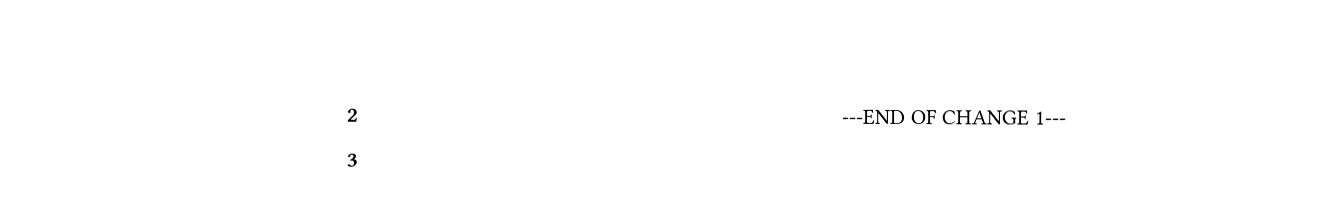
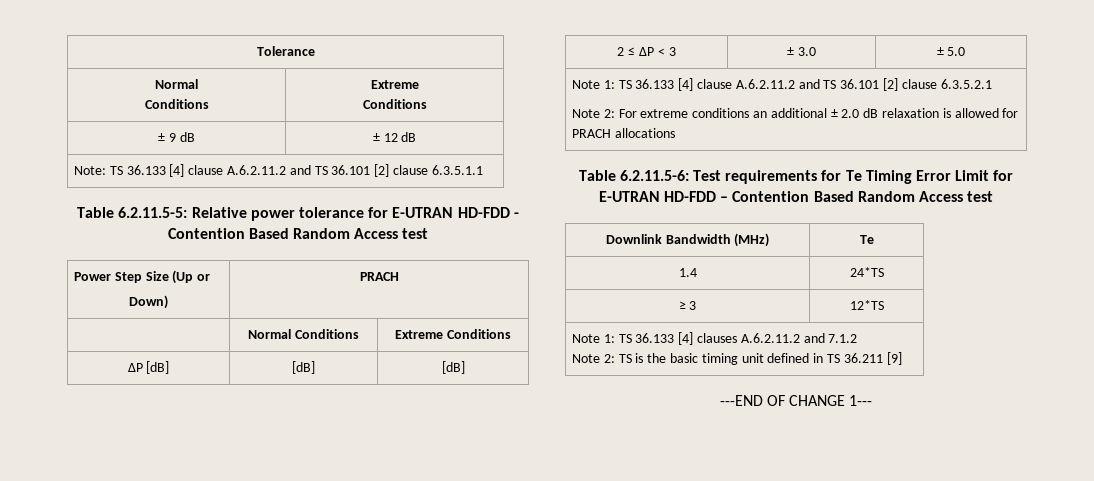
[345,108,358,122] [345,153,358,167] 2 // 3 -> [256,46,315,56] [155,79,198,89] [144,99,209,109] [370,80,419,89] [362,99,427,109] [158,132,195,142] [372,132,417,142] [74,164,483,177] [77,207,519,221] [167,228,429,239] [74,270,211,284] [129,295,168,309] [359,272,399,281] [248,329,359,339] [395,329,511,339] [127,361,170,374] [292,361,315,374] [441,361,465,374] [617,47,676,56] [787,47,816,56] [936,47,966,56] [572,78,992,91] [572,108,1019,118] [572,128,675,138] [578,170,1014,184] [598,191,994,202] [605,233,770,247] [859,235,874,244] [678,268,697,277] [849,267,884,277] [678,301,697,310] [849,300,884,310] [572,332,858,345] [572,352,902,365] Tolerance // Normal // Conditions | Extreme // Conditions // ± 9 dB | ± 12 dB // Note: TS 36.133 [4] clause A.6.2.11.2 and TS 36.101 [2] clause 6.3.5.1.1 // Table 6.2.11.5-5: Relative power tolerance for E-UTRAN HD-FDD - Contention Based Random Access test // Power Step Size (Up or // Down) | PRACH // | Normal Conditions | Extreme Conditions // ΔP [dB] | [dB] | [dB] // 2 ≤ ΔP < 3 | ± 3.0 | ± 5.0 // Note 1: TS 36.133 [4] clause A.6.2.11.2 and TS 36.101 [2] clause 6.3.5.2.1 // Note 2: For extreme conditions an additional ± 2.0 dB relaxation is allowed for PRACH allocations // Table 6.2.11.5-6: Test requirements for Te Timing Error Limit for E-UTRAN HD-FDD – Contention Based Random Access test // Downlink Bandwidth (MHz) | Te // 1.4 | 24*TS // ≥ 3 | 12*TS // Note 1: TS 36.133 [4] clauses A.6.2.11.2 and 7.1.2 // Note 2: TS is the basic timing unit defined in TS 36.211 [9]

